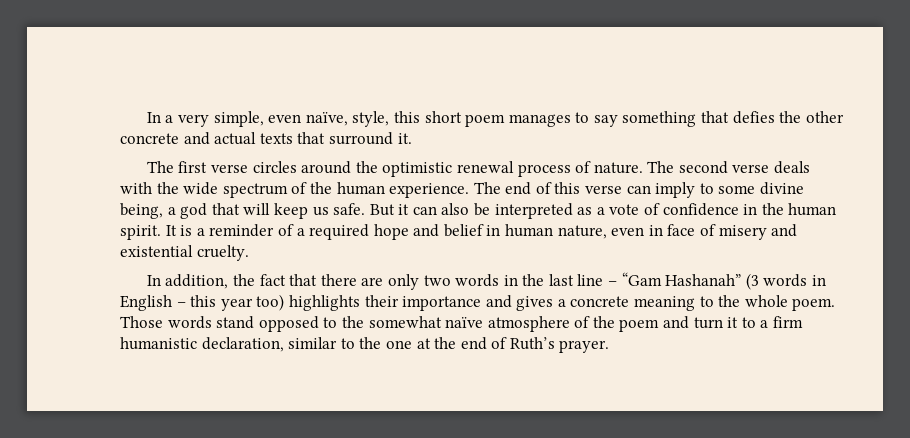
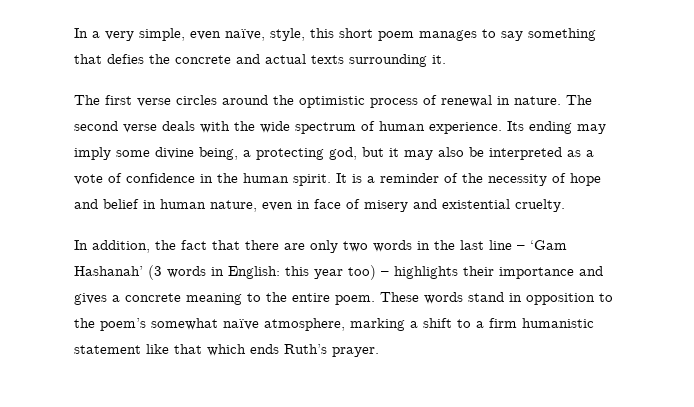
[805,111,844,123] other -> (170, 59) none
[297,132,393,145] that surround -> [349,54,427,67] surrounding
[456,161,514,173] renewal -> (365, 102) none
(592, 167) none -> [441,95,510,107] renewal in
[309,182,332,194] the -> (375, 126) none
[473,182,805,198] [120,203,437,219] The end of this verse can imply to some divine being, a god that will keep us safe. But it can -> [507,121,606,134] [74,147,433,160] Its ending may imply some divine being, a protecting god, but it may
[296,224,370,240] a required -> [462,173,566,186] the necessity of
[621,272,742,286] “Gam Hashanah” -> [530,240,567,250] [74,266,143,276] ‘Gam Hashanah’
[120,295,186,311] English – -> [228,266,280,279] English:
(285, 302) none -> [381,271,389,276] –
[744,295,836,311] [120,316,364,332] whole poem. Those words stand opposed to the -> [292,292,613,305] [74,318,146,331] entire poem. These words stand in opposition to the poem’s
[487,316,804,332] [120,337,508,352] atmosphere of the poem and turn it to a firm humanistic declaration, similar to the one at the end of -> [264,318,594,331] [74,344,279,356] atmosphere, marking a shift to a firm humanistic statement like that which ends

